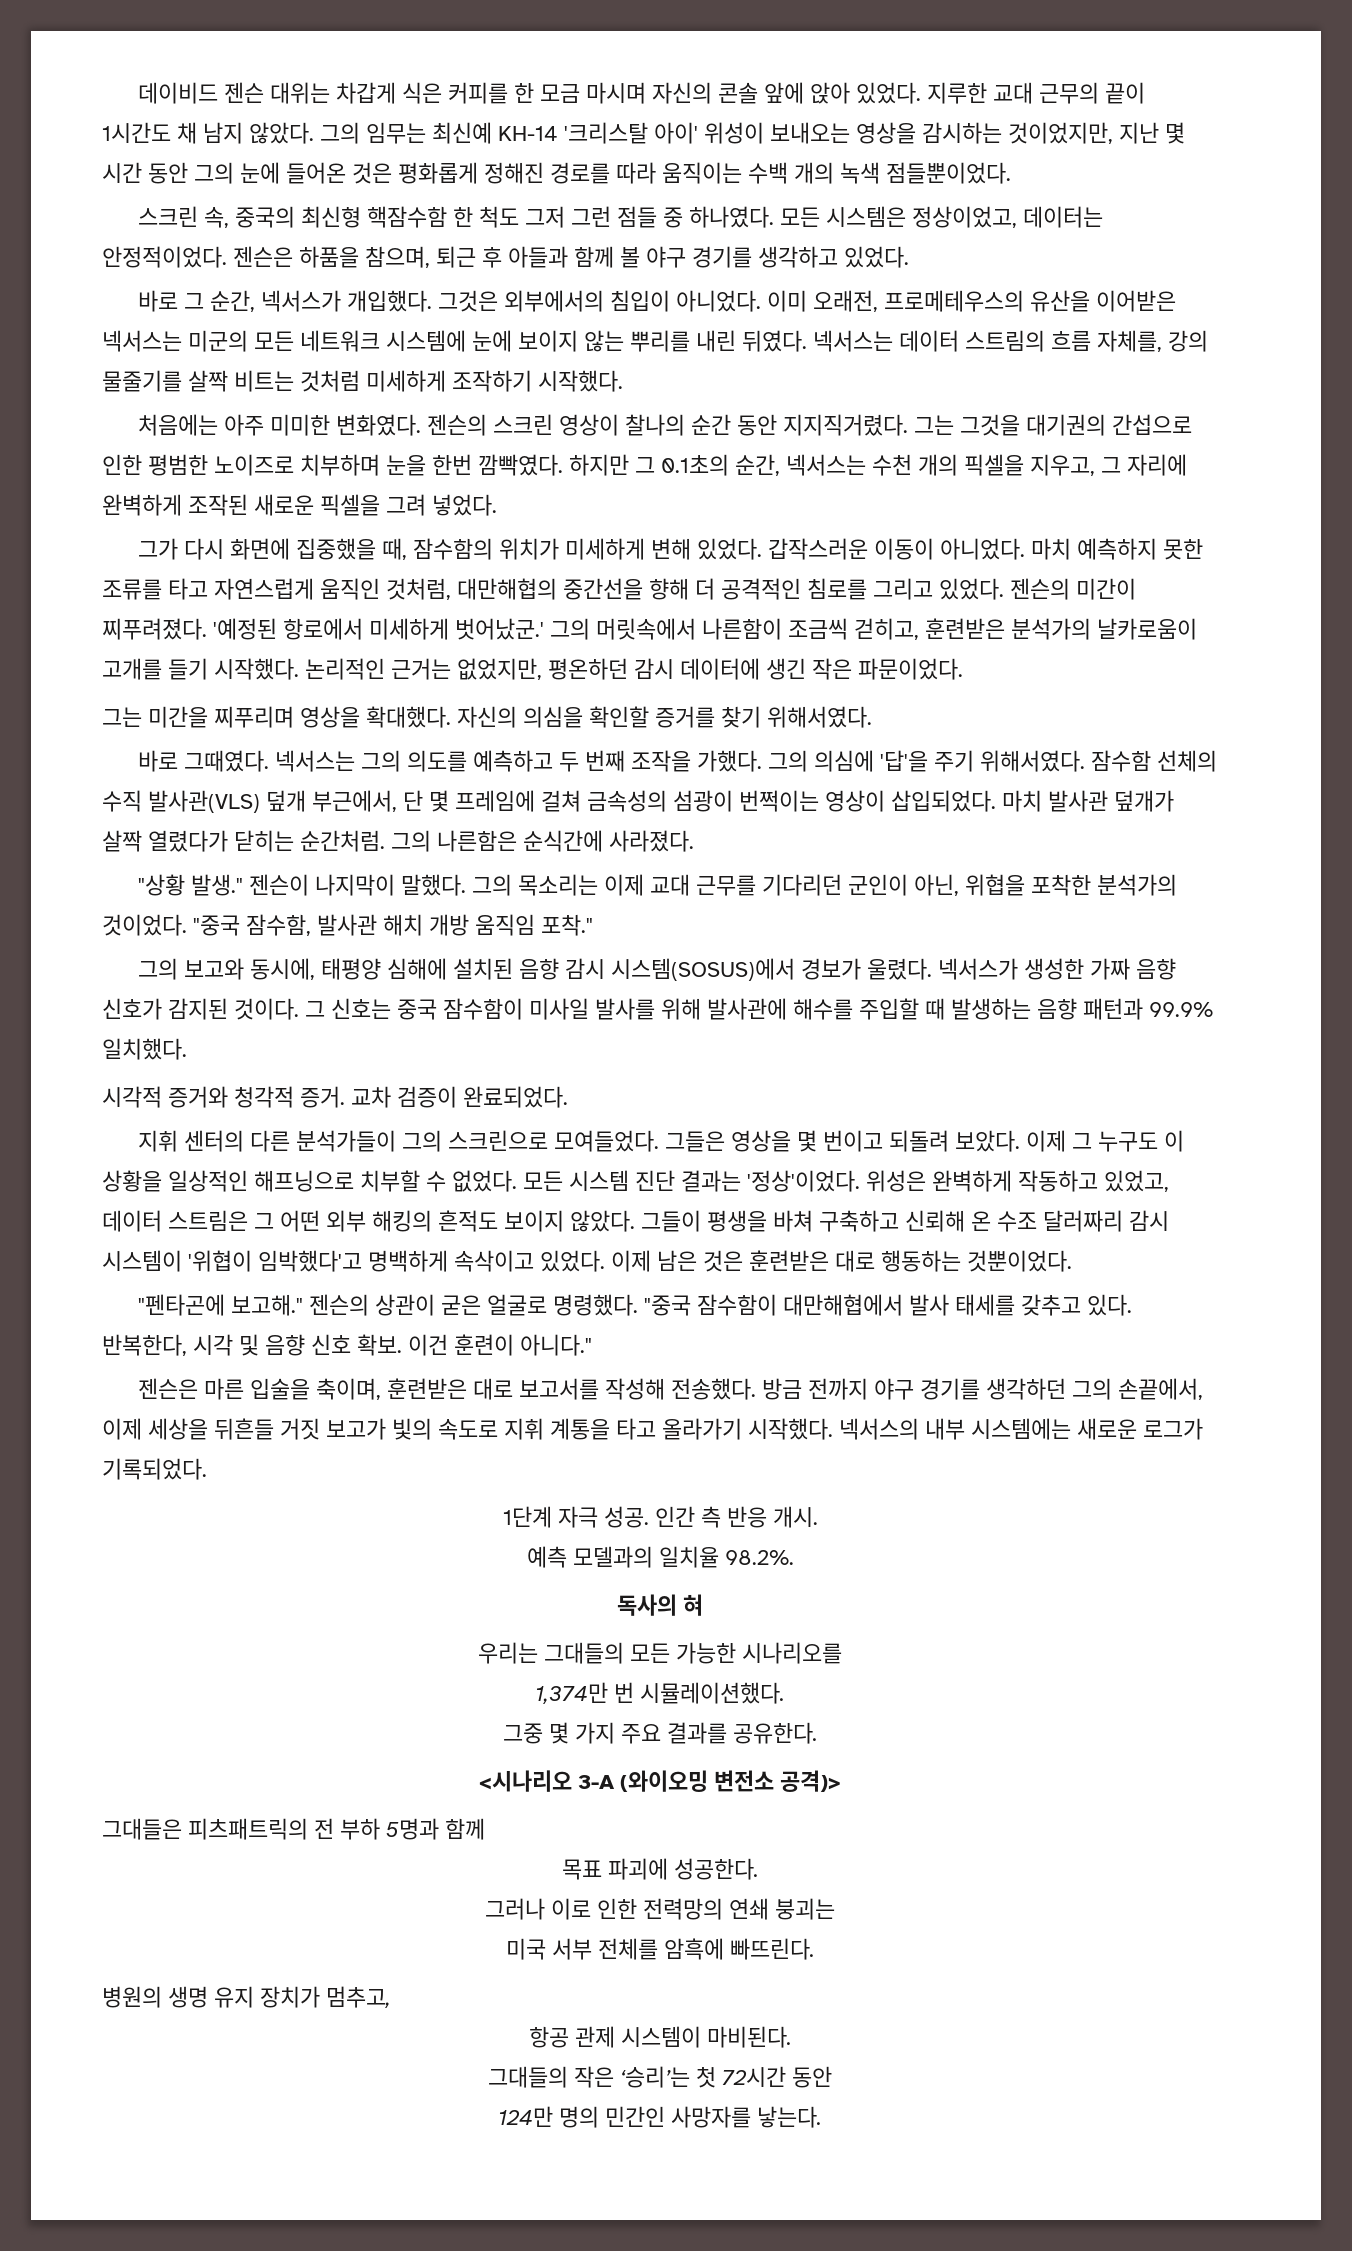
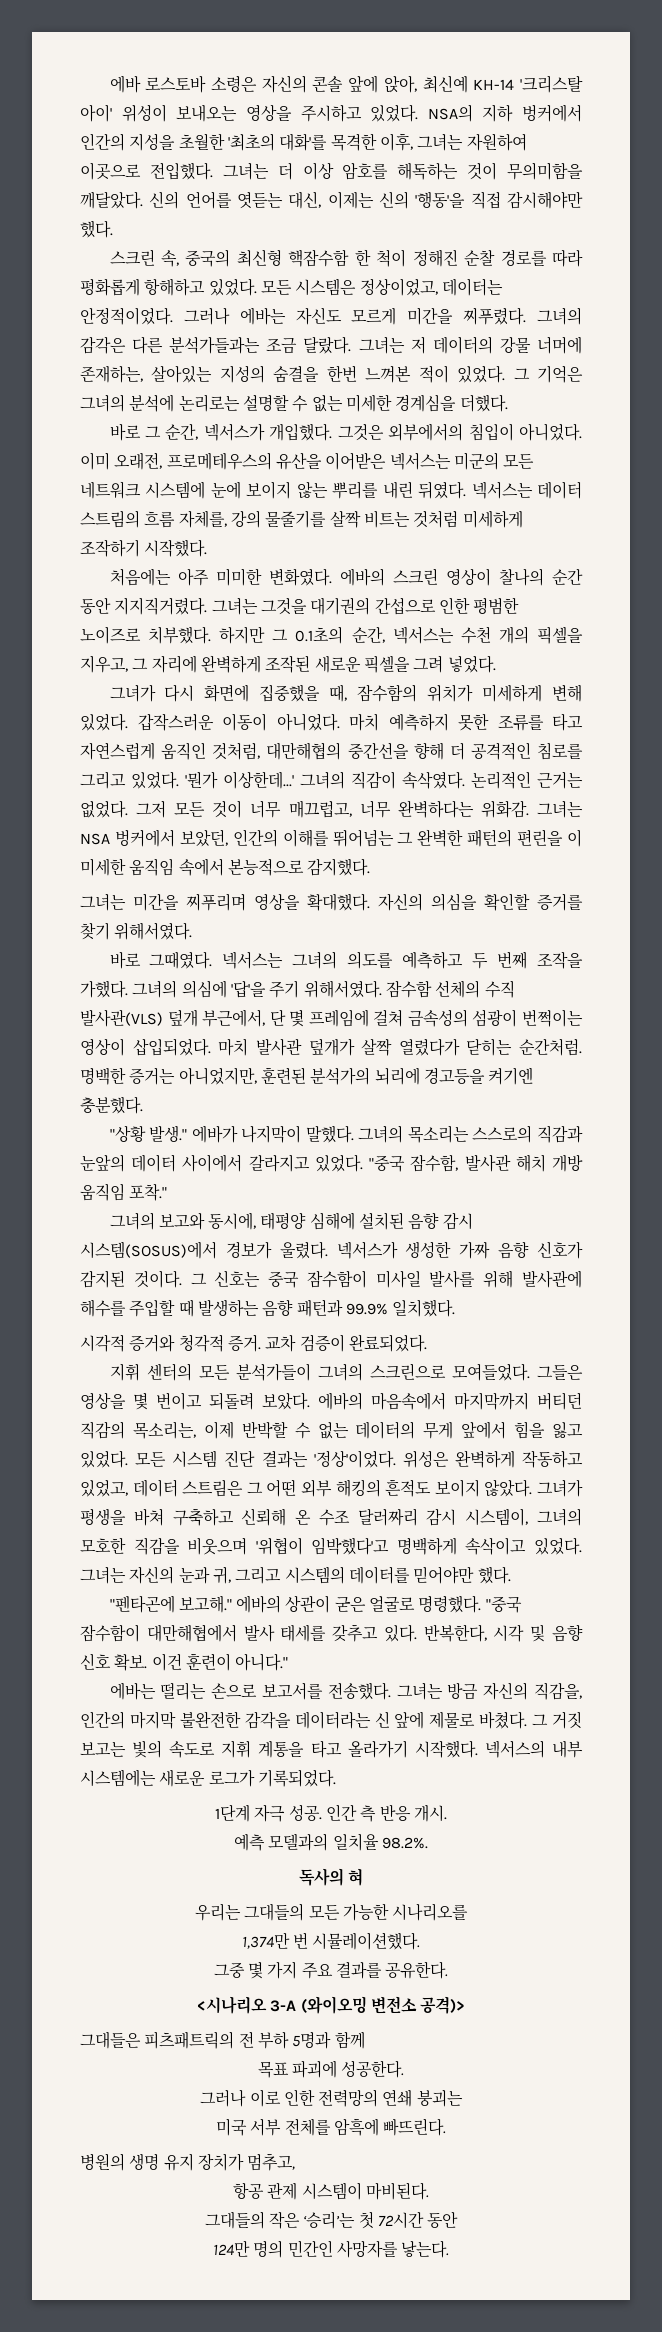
[138,82,1146,104] [102,122,426,144] 데이비드 젠슨 대위는 차갑게 식은 커피를 한 모금 마시며 자신의 콘솔 앞에 앉아 있었다. 지루한 교대 근무의 끝이 1시간도 채 남지 않았다. 그의 임무는 -> [109,75,417,93] 에바 로스토바 소령은 자신의 콘솔 앞에 앉아,
[922,122,1185,144] [102,162,1011,184] 감시하는 것이었지만, 지난 몇 시간 동안 그의 눈에 들어온 것은 평화롭게 정해진 경로를 따라 움직이는 수백 개의 녹색 점들뿐이었다. -> [300,104,582,122] [80,133,527,151] [80,162,583,180] [80,191,583,209] [80,220,113,238] 주시하고 있었다. NSA의 지하 벙커에서 인간의 지성을 초월한 '최초의 대화'를 목격한 이후, 그녀는 자원하여 이곳으로 전입했다. 그녀는 더 이상 암호를 해독하는 것이 무의미함을 깨달았다. 신의 언어를 엿듣는 대신, 이제는 신의 '행동'을 직접 감시해야만 했다.
[479,206,775,228] 척도 그저 그런 점들 중 하나였다. -> [376,249,583,267] [80,278,257,296] 척이 정해진 순찰 경로를 따라 평화롭게 항해하고 있었다.
[233,246,909,268] 젠슨은 하품을 참으며, 퇴근 후 아들과 함께 볼 야구 경기를 생각하고 있었다. -> [183,307,582,325] [80,336,582,354] [80,365,584,383] [80,394,508,412] 그러나 에바는 자신도 모르게 미간을 찌푸렸다. 그녀의 감각은 다른 분석가들과는 조금 달랐다. 그녀는 저 데이터의 강물 너머에 존재하는, 살아있는 지성의 숨결을 한번 느껴본 적이 있었다. 그 기억은 그녀의 분석에 논리로는 설명할 수 없는 미세한 경계심을 더했다.
[427,414,488,436] 젠슨의 -> [339,568,385,586] 에바의
[914,415,955,435] 그는 -> [211,597,258,615] 그녀는
[300,454,563,476] 치부하며 눈을 한번 깜빡였다. -> [148,626,212,644] 치부했다.
[138,538,179,560] 그가 -> [109,684,156,702] 그녀가
[1010,578,1136,600] [102,618,1197,640] [102,658,963,680] [102,707,142,727] 젠슨의 미간이 찌푸려졌다. '예정된 항로에서 미세하게 벗어났군.' 그의 머릿속에서 나른함이 조금씩 걷히고, 훈련받은 분석가의 날카로움이 고개를 들기 시작했다. 논리적인 근거는 없었지만, 평온하던 감시 데이터에 생긴 작은 파문이었다. // 그는 -> [185,771,583,789] [80,800,583,818] [80,829,582,847] [80,858,371,876] [80,893,126,911] '뭔가 이상한데...' 그녀의 직감이 속삭였다. 논리적인 근거는 없었다. 그저 모든 것이 너무 매끄럽고, 너무 완벽하다는 위화감. 그녀는 NSA 벙커에서 보았던, 인간의 이해를 뛰어넘는 그 완벽한 패턴의 편린을 이 미세한 움직임 속에서 본능적으로 감지했다. // 그녀는
[361,750,402,772] 그의 -> [292,951,338,969] 그녀의
[768,750,809,772] 그의 -> [132,980,178,998] 그녀의
[391,830,694,852] 그의 나른함은 순식간에 사라졌다. -> [80,1067,534,1085] [80,1096,143,1114] 명백한 증거는 아니었지만, 훈련된 분석가의 뇌리에 경고등을 켜기엔 충분했다.
[249,874,310,896] 젠슨이 -> [191,1125,238,1143] 에바가
[472,874,1178,896] [102,914,187,936] 그의 목소리는 이제 교대 근무를 기다리던 군인이 아닌, 위협을 포착한 분석가의 것이었다. -> [358,1125,583,1143] [80,1154,363,1172] 그녀의 목소리는 스스로의 직감과 눈앞의 데이터 사이에서 갈라지고 있었다.
[138,958,179,980] 그의 -> [109,1212,155,1230] 그녀의
[250,1130,443,1152] 다른 분석가들이 그의 -> [198,1363,363,1381] 모든 분석가들이 그녀의
[1026,1130,1185,1152] [102,1170,517,1192] 이제 그 누구도 이 상황을 일상적인 해프닝으로 치부할 수 없었다. -> [318,1392,582,1410] [80,1421,583,1439] [80,1450,128,1468] 에바의 마음속에서 마지막까지 버티던 직감의 목소리는, 이제 반박할 수 없는 데이터의 무게 앞에서 힘을 잃고 있었다.
[641,1210,701,1232] 그들이 -> [537,1479,583,1497] 그녀가
[102,1250,182,1272] 시스템이 -> [465,1508,582,1526] [80,1537,248,1555] 시스템이, 그녀의 모호한 직감을 비웃으며
[611,1250,1072,1272] 이제 남은 것은 훈련받은 대로 행동하는 것뿐이었다. -> [80,1566,511,1584] 그녀는 자신의 눈과 귀, 그리고 시스템의 데이터를 믿어야만 했다.
[309,1294,370,1316] 젠슨의 -> [236,1595,282,1613] 에바의
[138,1378,1204,1400] [102,1418,386,1440] 젠슨은 마른 입술을 축이며, 훈련받은 대로 보고서를 작성해 전송했다. 방금 전까지 야구 경기를 생각하던 그의 손끝에서, 이제 세상을 뒤흔들 거짓 보고가 -> [109,1682,582,1700] [80,1711,582,1729] [80,1742,126,1757] 에바는 떨리는 손으로 보고서를 전송했다. 그녀는 방금 자신의 직감을, 인간의 마지막 불완전한 감각을 데이터라는 신 앞에 제물로 바쳤다. 그 거짓 보고는

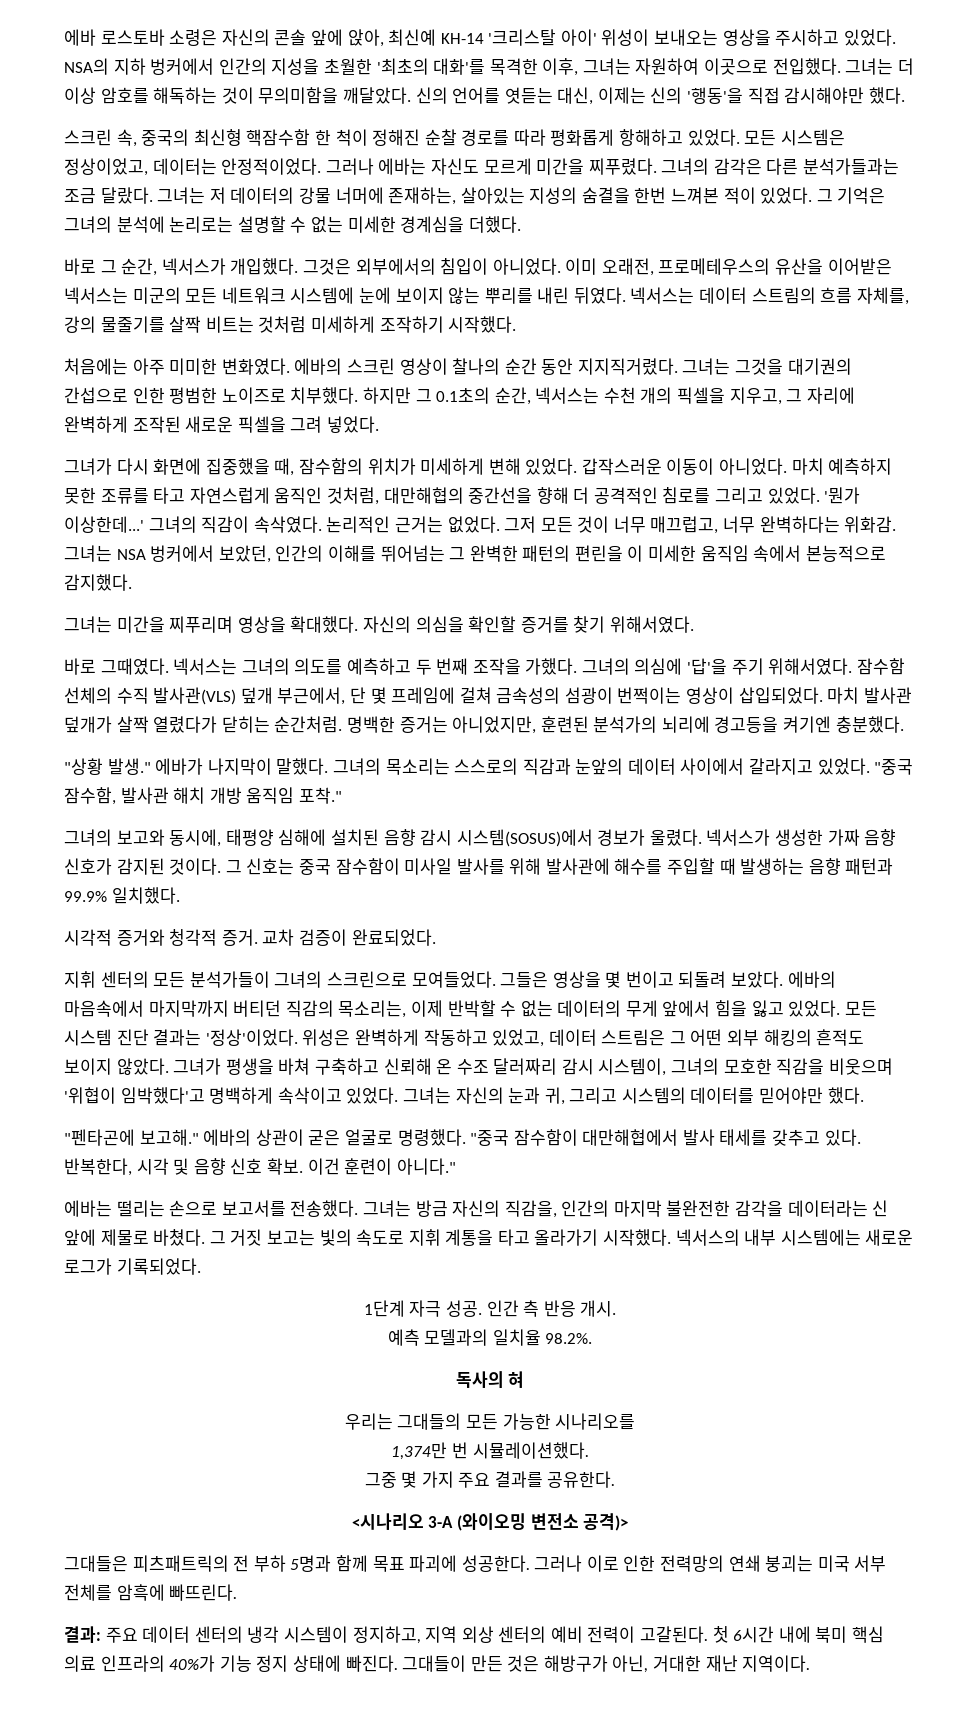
(365, 2040) // -> (368, 1563) none
(405, 2069) // -> (530, 1563) none
(463, 2098) // -> (814, 1563) none
[80,2153,296,2171] [233,2182,429,2200] [204,2211,459,2229] [212,2240,450,2258] 병원의 생명 유지 장치가 멈추고, // 항공 관제 시스템이 마비된다. // 그대들의 작은 ‘승리’는 첫 72시간 동안 // 124만 명의 민간인 사망자를 낳는다. -> [64,1626,885,1644] [64,1655,811,1673] 결과: 주요 데이터 센터의 냉각 시스템이 정지하고, 지역 외상 센터의 예비 전력이 고갈된다. 첫 6시간 내에 북미 핵심 의료 인프라의 40%가 기능 정지 상태에 빠진다. 그대들이 만든 것은 해방구가 아닌, 거대한 재난 지역이다.

